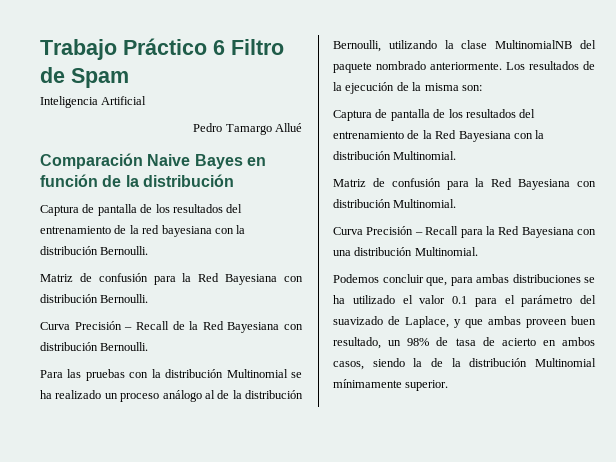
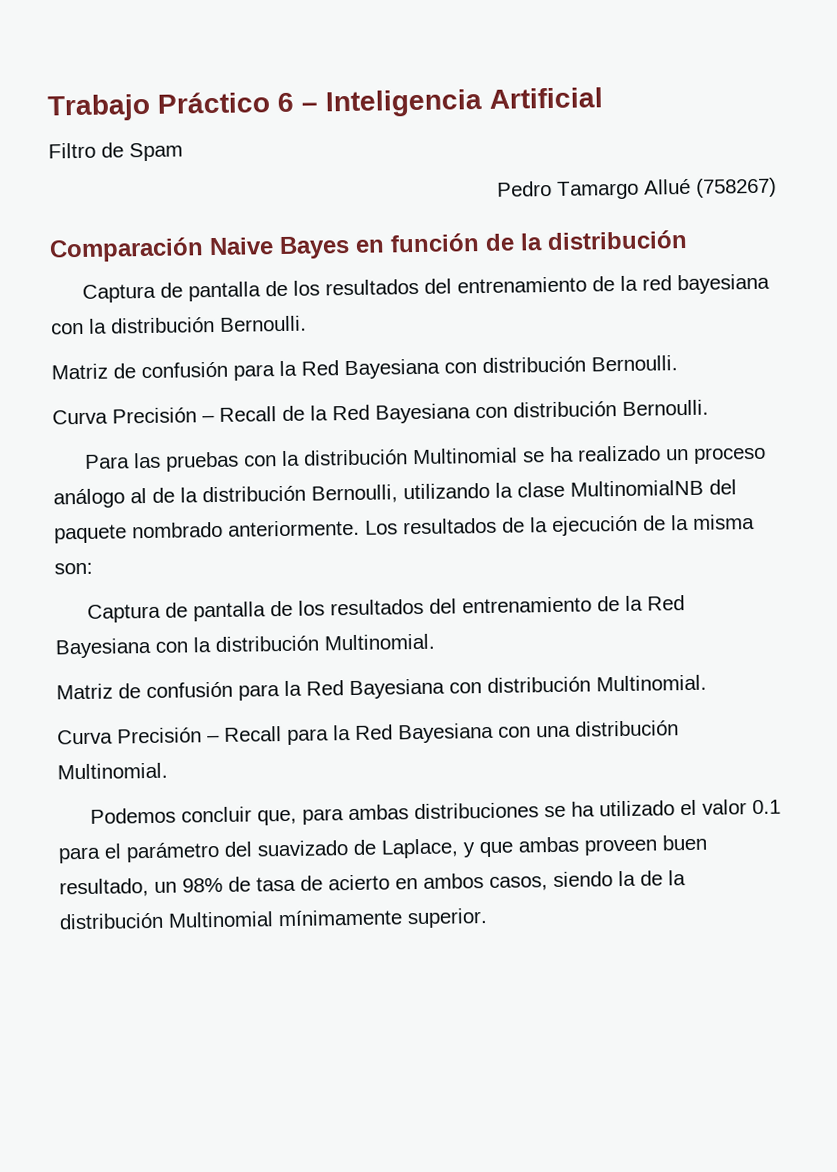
(225, 47) none -> [301,87,603,118] – Inteligencia Artificial //
[40,96,147,108] // Inteligencia Artificial -> (183, 152) none
(302, 127) none -> [695,177,777,198] (758267)

